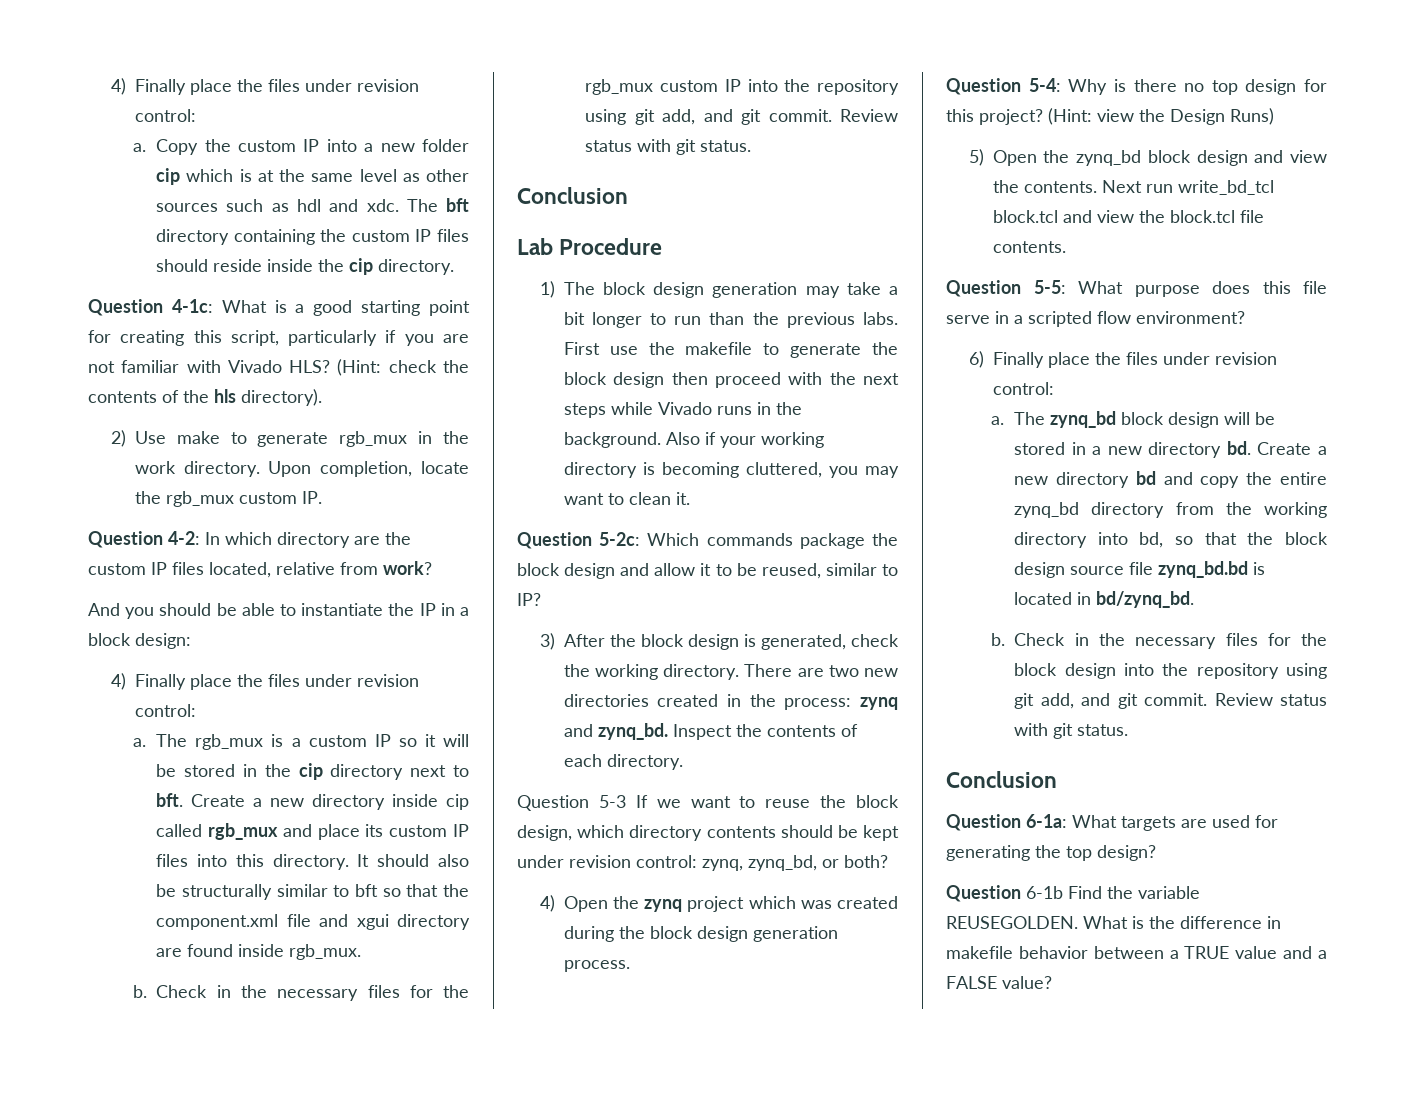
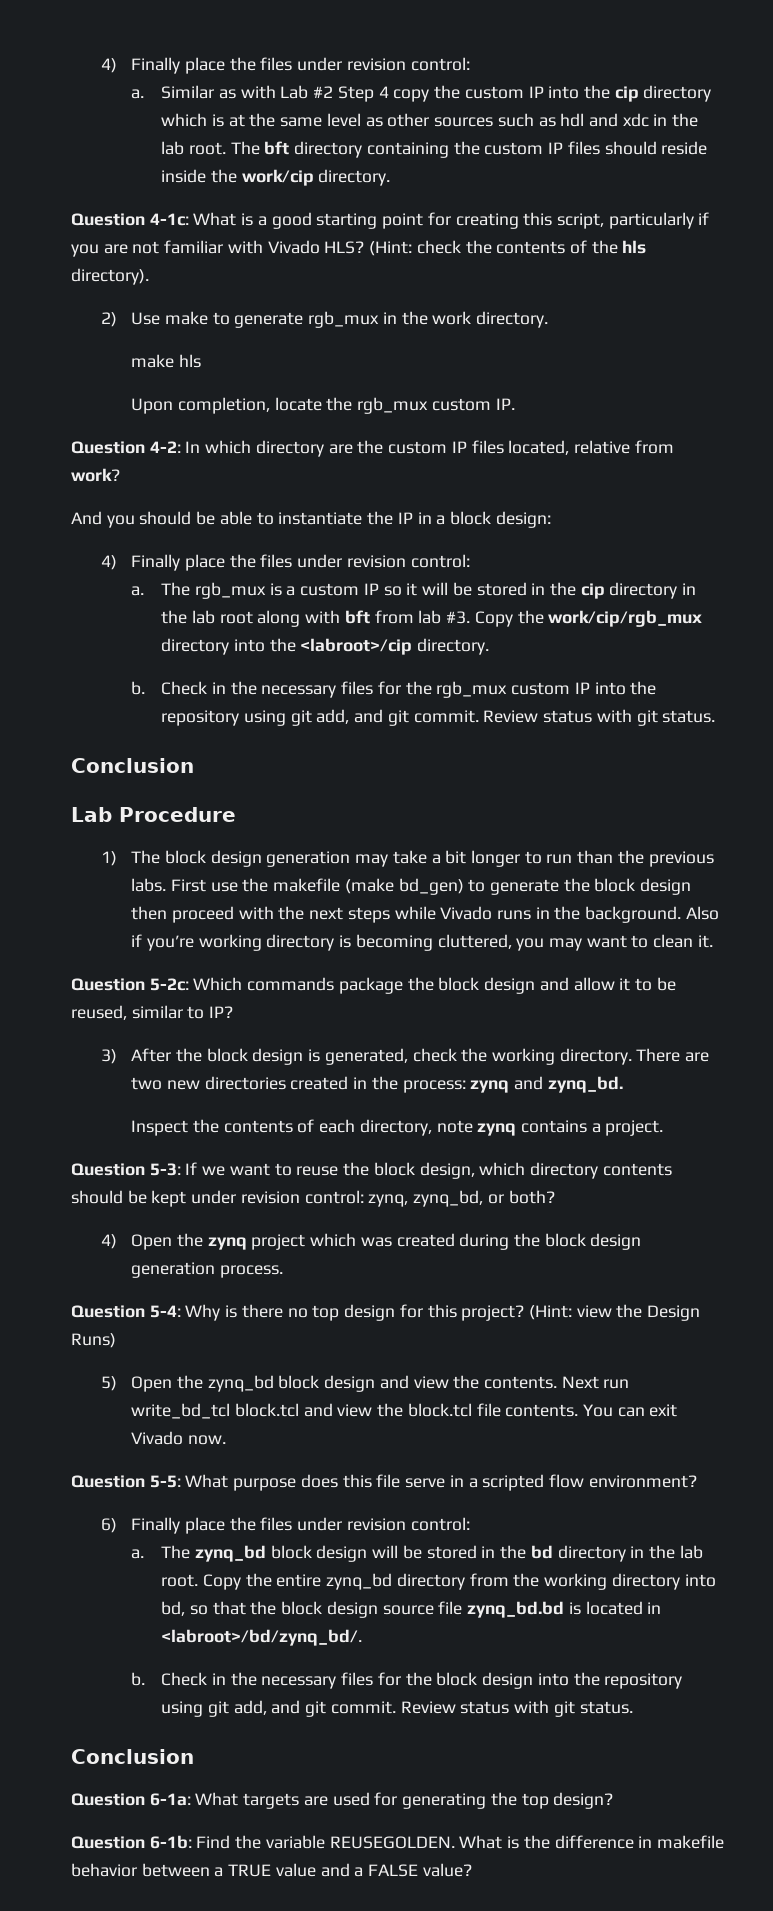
[110,78,419,95] [134,109,196,122] [133,139,469,155] [156,168,181,185] 4) Finally place the files under revision control: // a. Copy the custom IP into a new folder cip -> [101,57,470,74] [131,85,712,102] 4) Finally place the files under revision control: // a. Similar as with Lab #2 Step 4 copy the custom IP into the cip directory
[366,199,399,212] xdc. -> [622,113,699,127] [161,141,227,155] xdc in the lab root.
[349,258,374,275] cip -> [241,169,314,186] work/cip
(260, 469) none -> [131,354,201,368] // make hls //
[410,765,469,777] [156,793,469,810] [156,823,469,840] [156,854,469,870] [156,884,469,900] [156,914,470,930] [156,944,362,960] next to bft. Create a new directory inside cip called rgb_mux and place its custom IP files into this directory. It should also be structurally similar to bft so that the component.xml file and xgui directory are found inside rgb_mux. -> [682,583,697,595] [161,610,703,627] [161,638,490,655] in the lab root along with bft from lab #3. Copy the work/cip/rgb_mux directory into the <labroot>/cip directory.
(753, 348) none -> [344,878,464,895] (make bd_gen)
[719,436,756,448] your -> [146,935,194,951] you’re
(668, 731) none -> (623, 1084) //
[606,754,683,770] [517,795,626,811] directory. // Question 5-3 -> [359,1119,664,1136] [71,1163,181,1176] directory, note zynq contains a project. // Question 5-3:
(1066, 247) none -> [582,1404,678,1417] [131,1431,226,1445] You can exit Vivado now.
[1092,441,1327,458] [1014,471,1240,488] a new directory bd. Create a new directory bd and copy -> [500,1545,703,1562] [161,1574,242,1590] the bd directory in the lab root. Copy
[1096,591,1195,608] bd/zynq_bd. -> [161,1629,363,1646] <labroot>/bd/zynq_bd/.
[1026,886,1063,899] 6-1b -> [149,1835,192,1849] 6-1b:

